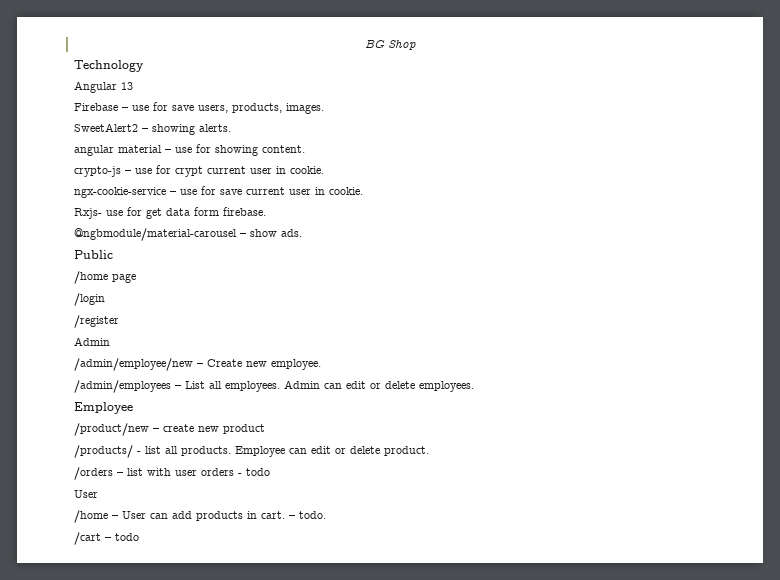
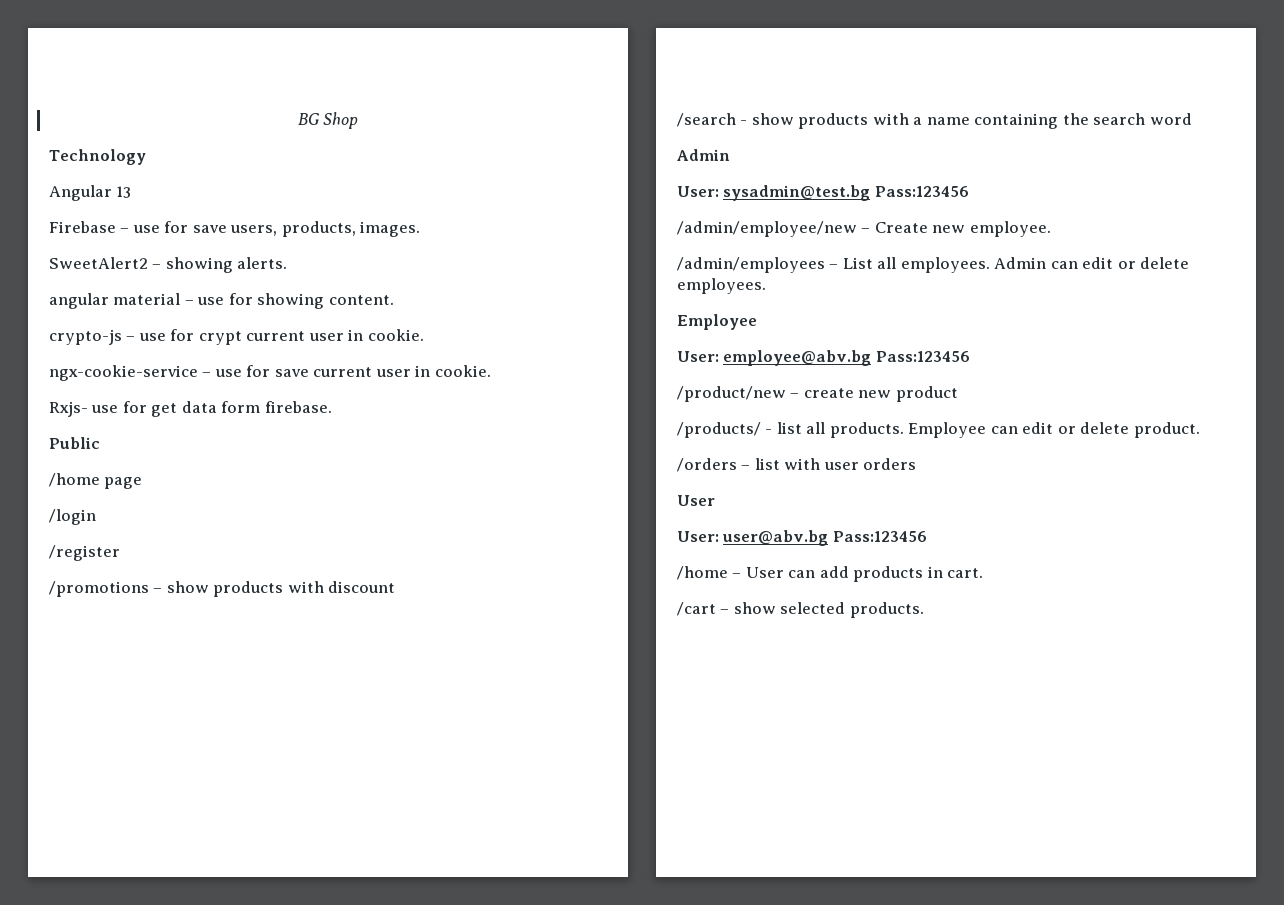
[74,228,302,241] // @ngbmodule/material-carousel – show ads. -> (332, 407) none
[74,337,110,346] Admin -> [49,581,396,597] [677,113,1192,129] [677,149,730,161] [677,185,969,201] /promotions – show products with discount // /search - show products with a name containing the search word // Admin // User: sysadmin@test.bg Pass:123456
(133, 408) none -> [677,350,970,366] // User: employee@abv.bg Pass:123456
[238,468,270,476] [74,490,98,498] - todo // User -> [677,495,715,506] [677,530,927,546] // User // User: user@abv.bg Pass:123456
[289,511,326,519] – todo. -> (984, 573) none
[115,533,139,541] todo -> [733,602,924,618] show selected products.

